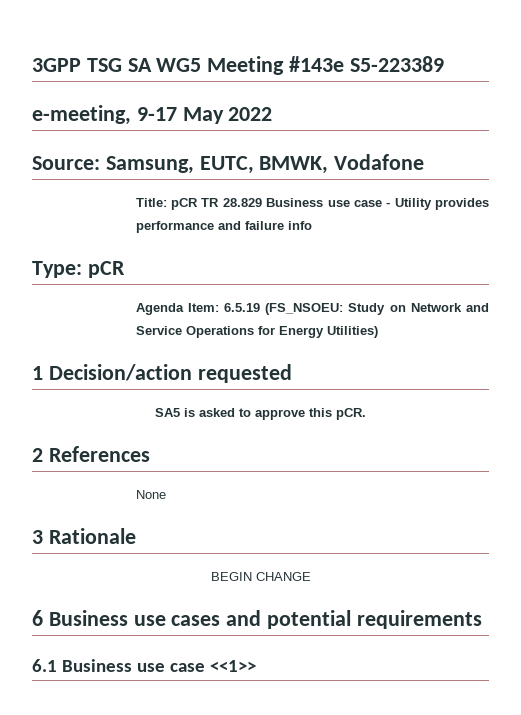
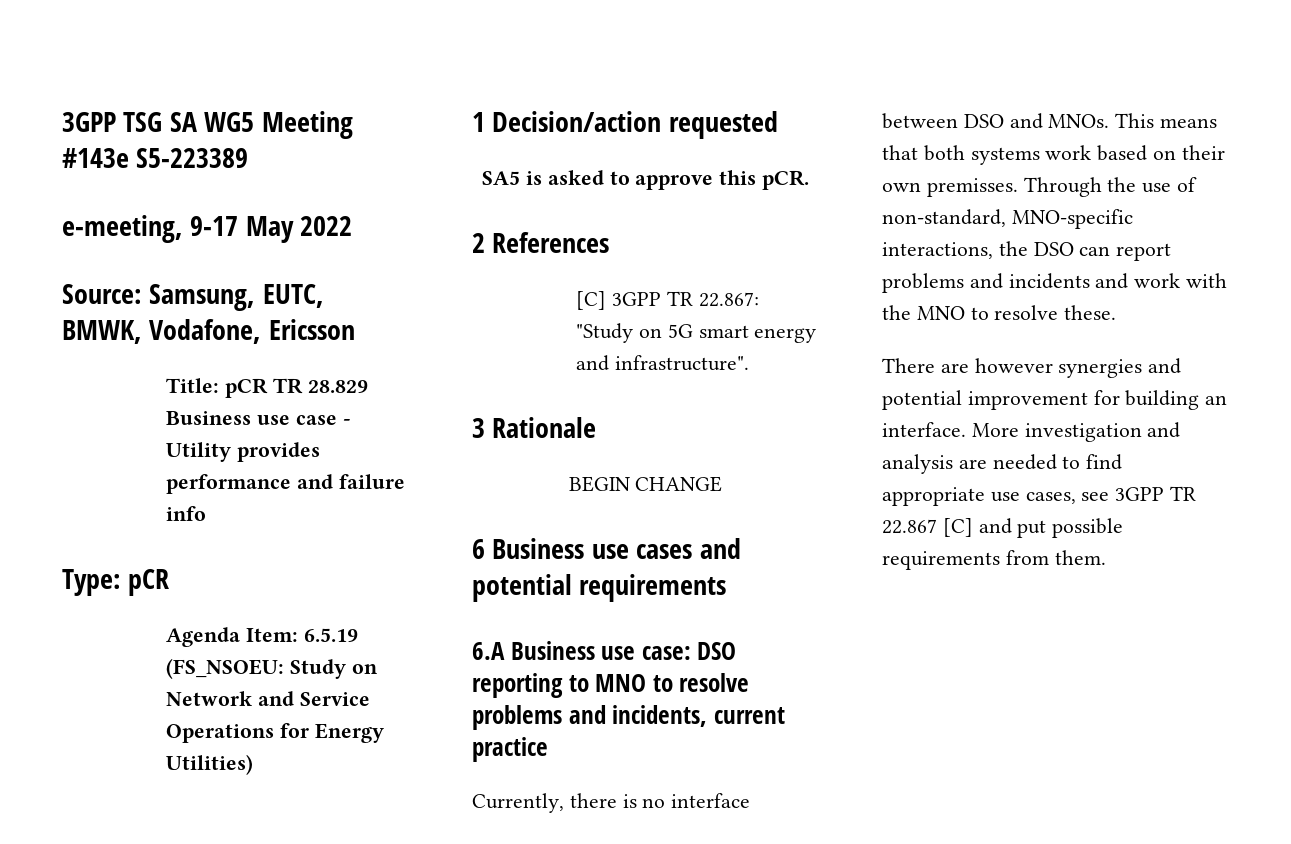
[334,154,425,170] Vodafone -> [149,319,355,344] Vodafone, Ericsson
[135,490,166,499] // None -> [576,291,759,310] [576,323,817,343] [576,355,749,371] // [C] 3GPP TR 22.867: "Study on 5G smart energy and infrastructure".
[32,659,256,672] 6.1 Business use case <<1>> -> [472,641,737,660] [472,673,750,698] [472,705,785,730] [472,737,548,762] [472,793,751,813] [882,113,1218,129] [882,145,1225,165] [882,177,1198,197] [882,209,1133,229] [882,241,1172,261] [882,273,1228,293] [882,305,1117,320] [882,358,1182,378] [882,390,1228,410] [882,422,1181,442] [882,454,1123,474] [882,486,1197,506] [882,518,1124,538] [882,550,1106,570] 6.A Business use case: DSO reporting to MNO to resolve problems and incidents, current practice // Currently, there is no interface between DSO and MNOs. This means that both systems work based on their own premisses. Through the use of non-standard, MNO-specific interactions, the DSO can report problems and incidents and work with the MNO to resolve these. // There are however synergies and potential improvement for building an interface. More investigation and analysis are needed to find appropriate use cases, see 3GPP TR 22.867 [C] and put possible requirements from them.

